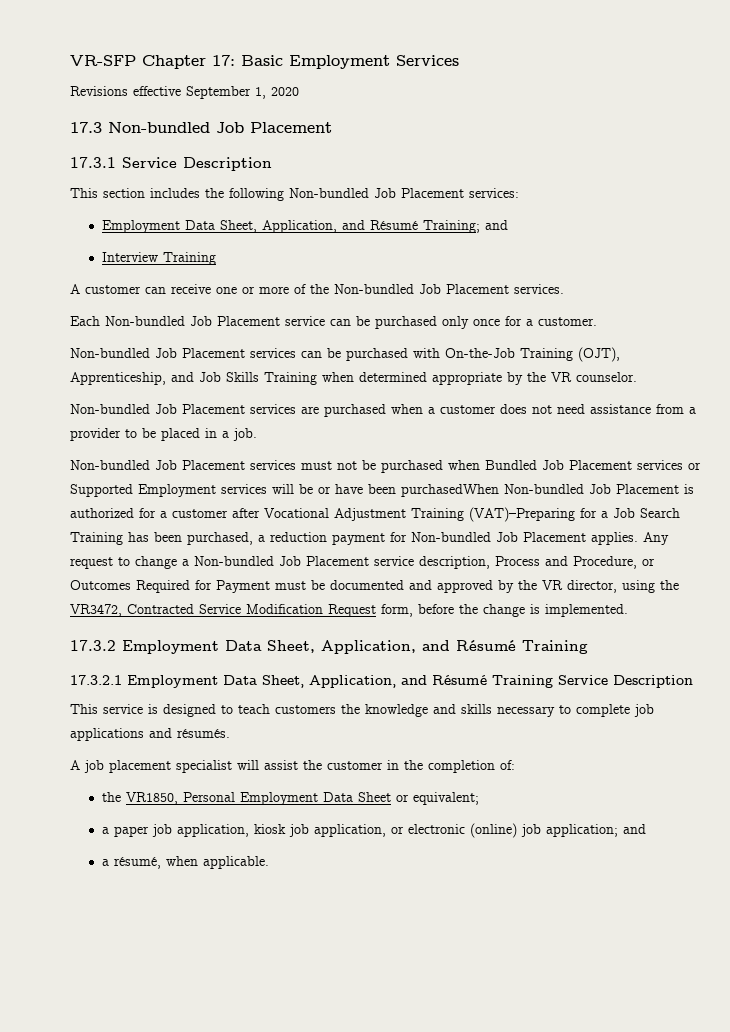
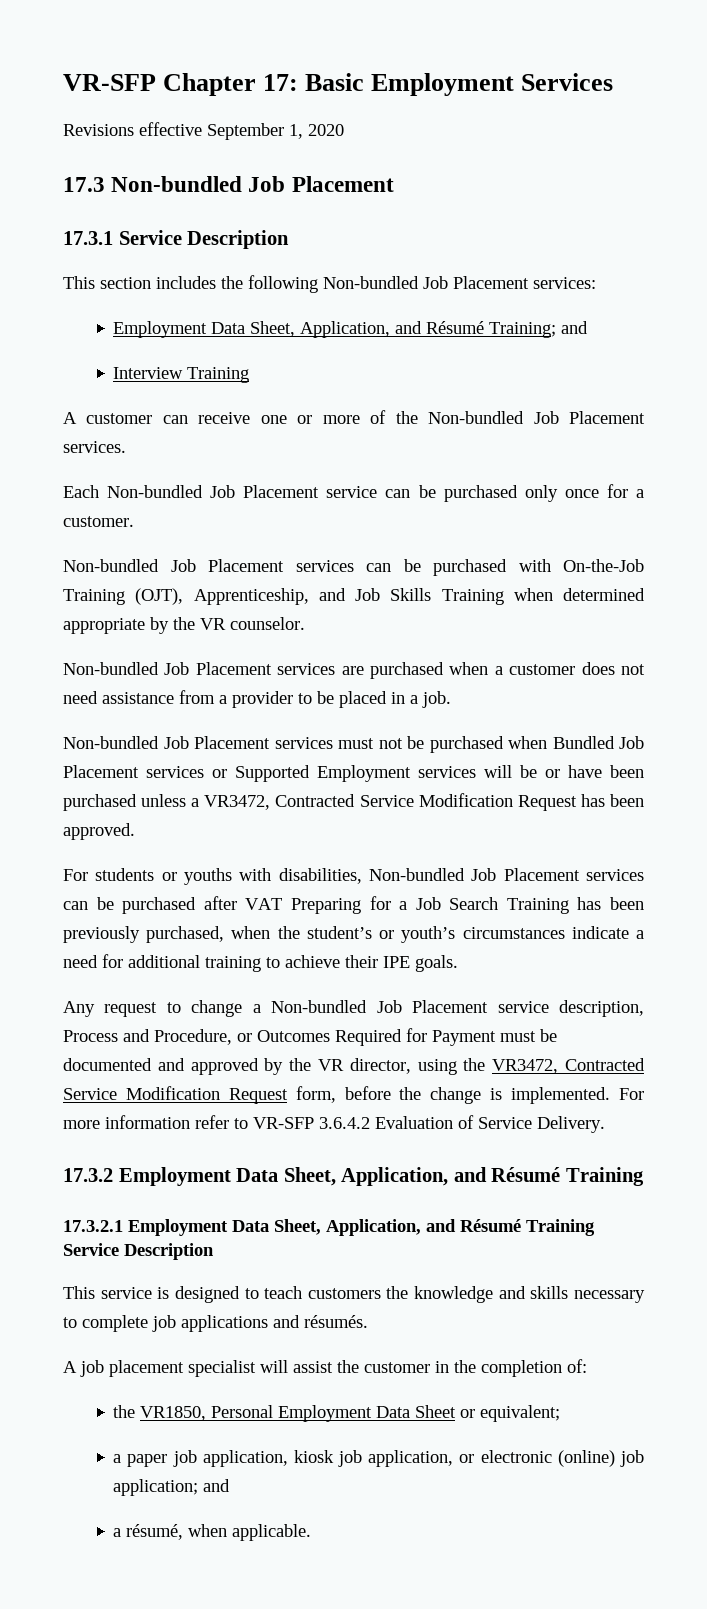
[401,484,694,497] [70,507,575,522] purchasedWhen Non-bundled Job Placement is authorized for a customer after Vocational Adjustment Training (VAT)–Preparing -> [63,793,644,811] [63,823,135,840] [63,868,644,885] [63,896,361,914] purchased unless a VR3472, Contracted Service Modification Request has been approved. // For students or youths with disabilities, Non-bundled Job Placement services can be purchased after VAT Preparing
[187,532,638,545] purchased, a reduction payment for Non-bundled Job Placement applies. -> [63,926,644,943] [63,954,458,972] previously purchased, when the student’s or youth’s circumstances indicate a need for additional training to achieve their IPE goals. //
(628, 610) none -> [619,1088,645,1100] [63,1115,605,1133] For more information refer to VR-SFP 3.6.4.2 Evaluation of Service Delivery.

